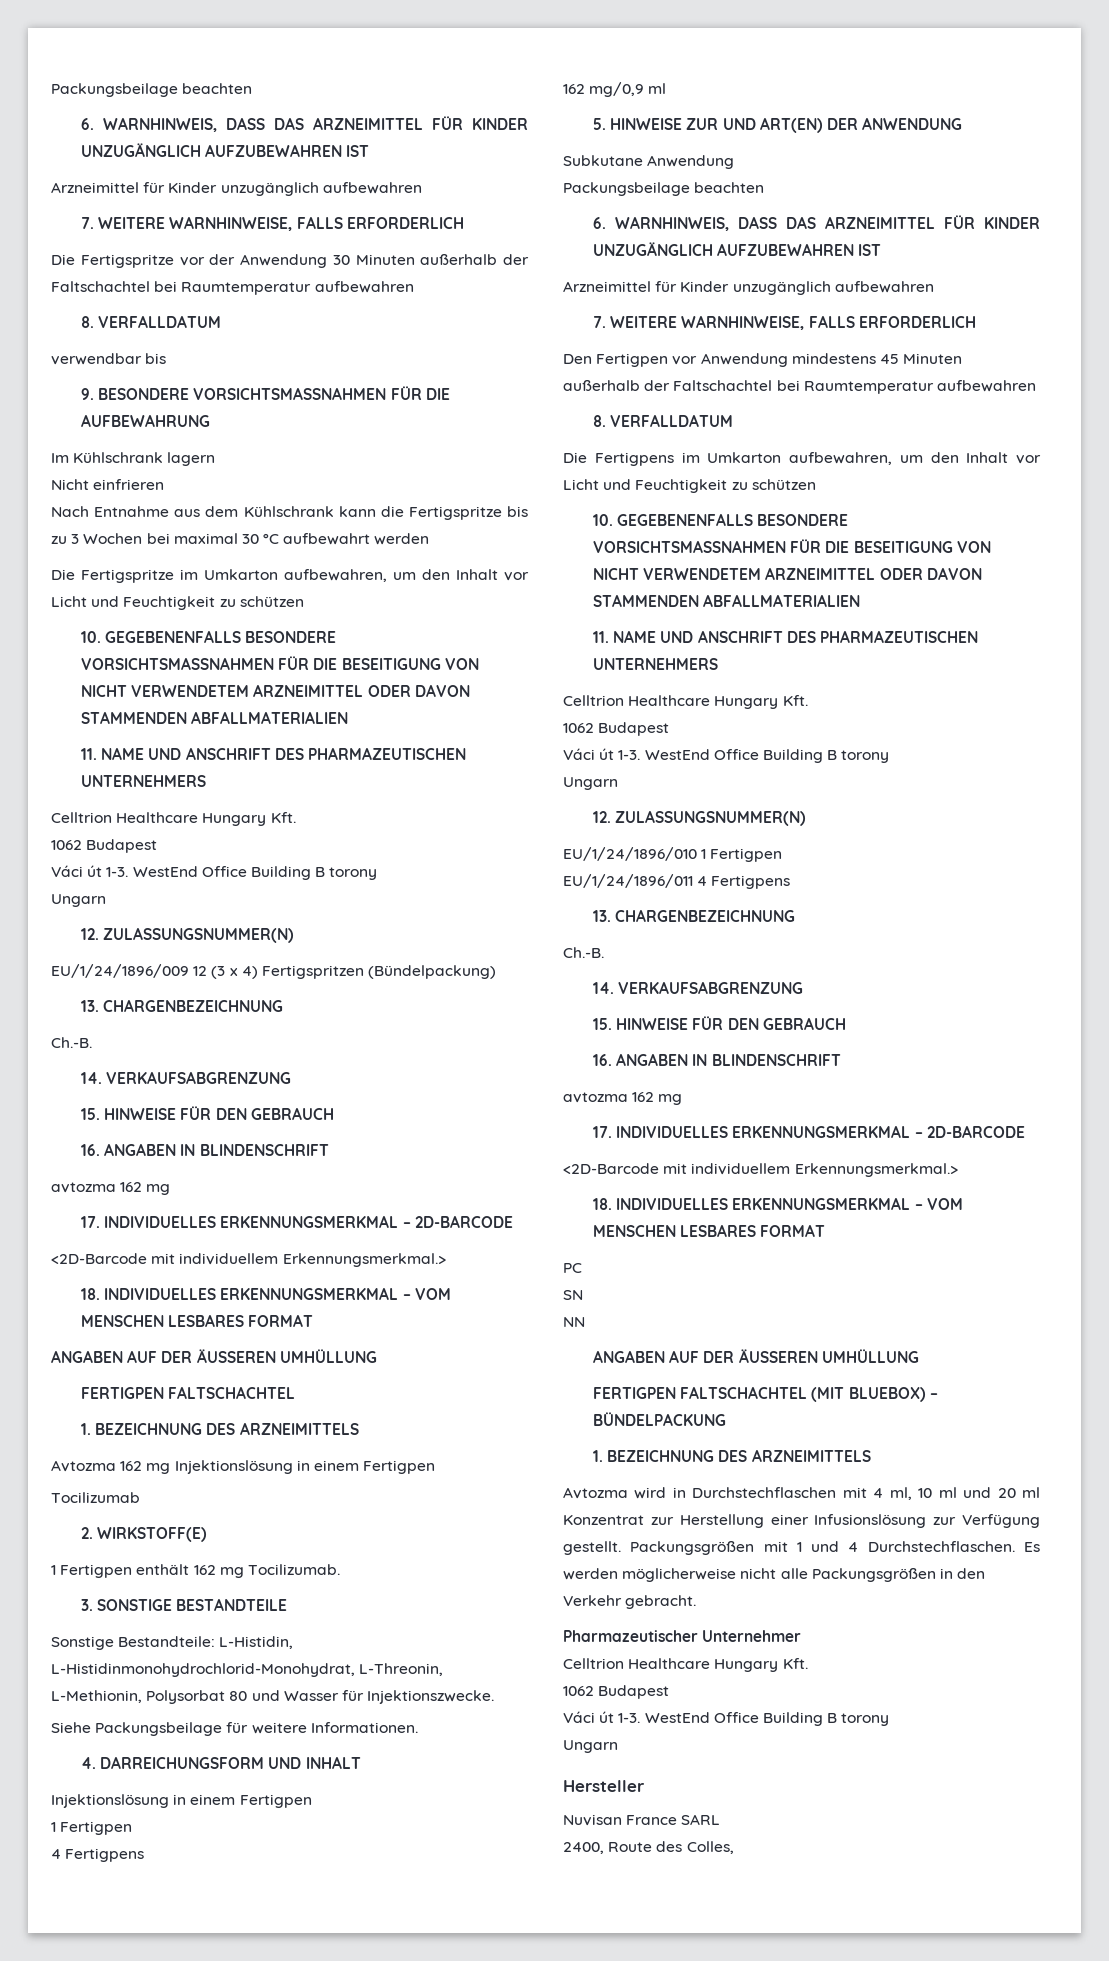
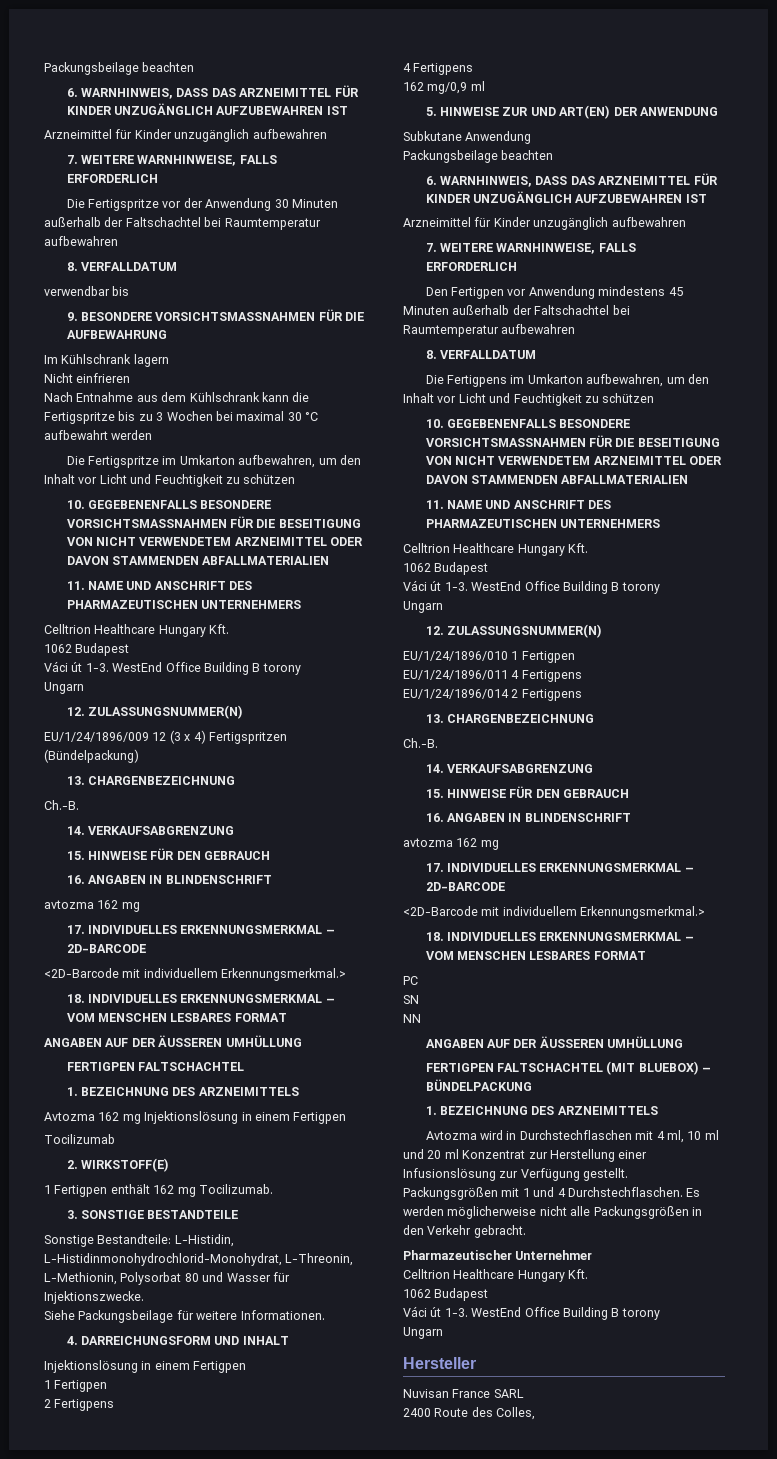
(133, 1828) none -> [44,1399,115,1411] // 2 Fertigpens
(791, 882) none -> [403,689,582,701] // EU/1/24/1896/014 2 Fertigpens
[563,1842,604,1854] 2400, -> [403,1408,431,1417] 2400

